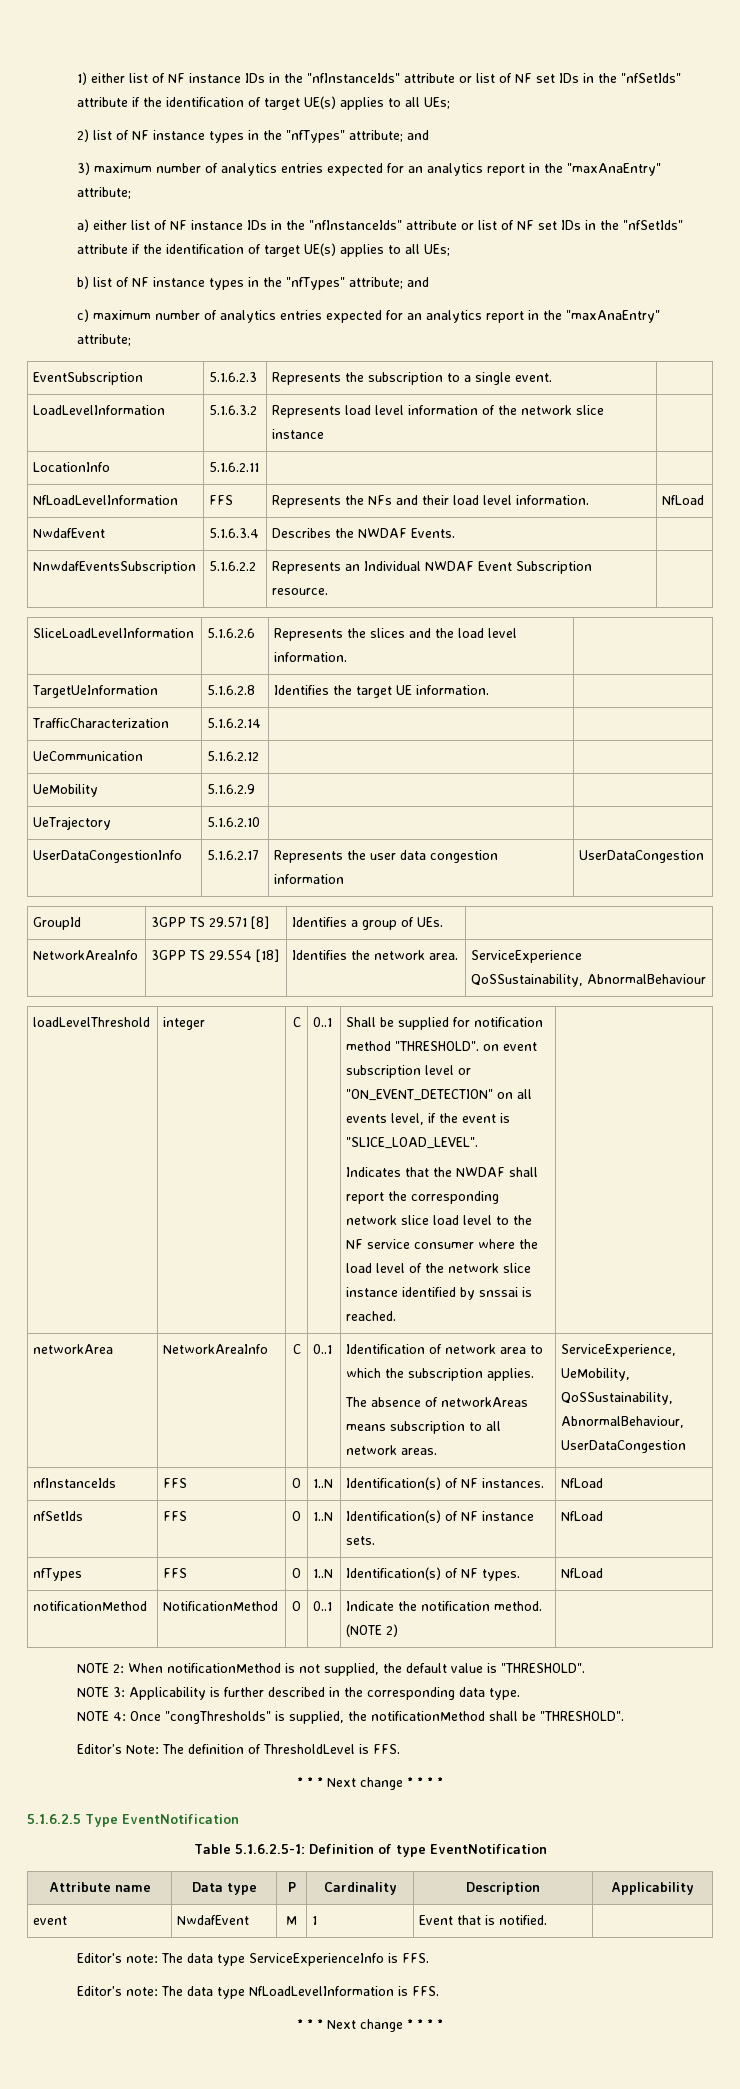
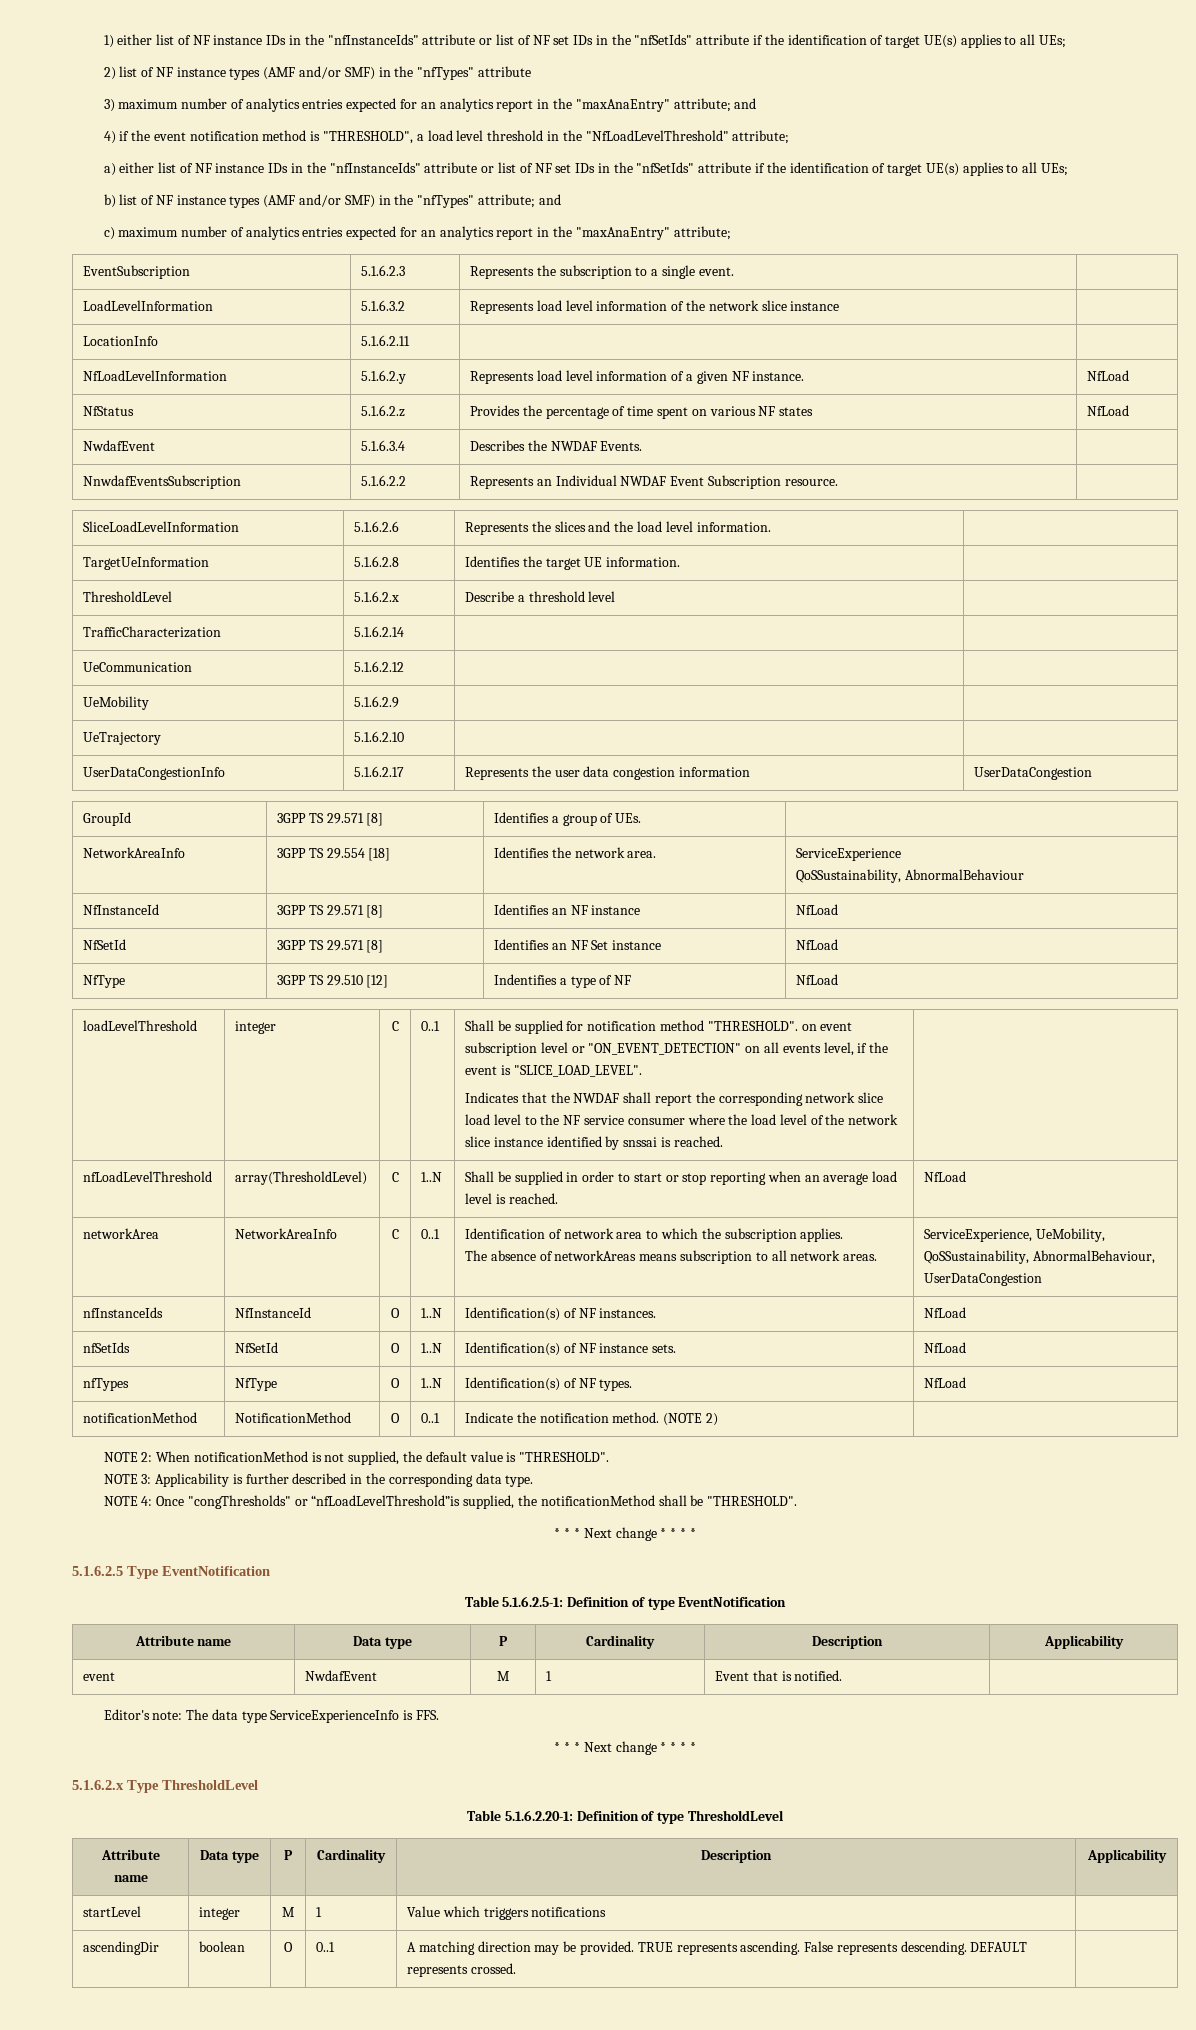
[247,130,429,143] in the "nfTypes" attribute; and -> [263,66,531,80] (AMF and/or SMF) in the "nfTypes" attribute
(131, 193) none -> [734,98,757,109] [103,130,790,144] and // 4) if the event notification method is "THRESHOLD", a load level threshold in the "NfLoadLevelThreshold" attribute;
(244, 284) none -> [263,194,375,208] (AMF and/or SMF)
[209,495,234,505] [272,495,590,508] FFS | Represents the NFs and their load level information. -> [361,370,407,384] [470,370,805,384] [1087,370,1130,381] [83,406,135,416] [361,405,406,417] [470,405,814,419] 5.1.6.2.y | Represents load level information of a given NF instance. | NfLoad // NfStatus | 5.1.6.2.z | Provides the percentage of time spent on various NF states
(490, 690) none -> [83,591,173,602] [354,591,400,602] [465,591,616,602] // ThresholdLevel | 5.1.6.2.x | Describe a threshold level |
(707, 979) none -> [83,904,160,915] [277,905,384,918] [494,904,641,915] [796,904,839,915] [83,939,127,950] [277,940,384,953] [494,939,662,950] [796,939,839,950] [83,975,126,988] [277,975,389,988] [494,974,632,988] [796,974,839,985] // NfInstanceId | 3GPP TS 29.571 [8] | Identifies an NF instance | NfLoad // NfSetId | 3GPP TS 29.571 [8] | Identifies an NF Set instance | NfLoad // NfType | 3GPP TS 29.510 [12] | Indentifies a type of NF | NfLoad
(397, 1316) none -> [83,1171,213,1182] [235,1171,368,1185] [391,1172,399,1182] [421,1172,443,1182] [465,1171,898,1185] [465,1193,558,1204] [924,1171,967,1182] // nfLoadLevelThreshold | array(ThresholdLevel) | C | 1..N | Shall be supplied in order to start or stop reporting when an average load level is reached. | NfLoad
[163,1478,188,1488] FFS -> [235,1307,312,1318] NfInstanceId
[163,1511,188,1521] FFS -> [235,1342,279,1353] NfSetId
[163,1568,188,1578] FFS -> [235,1378,278,1391] NfType
[274,1711,285,1721] is -> [294,1495,461,1506] or “nfLoadLevelThreshold”is
[76,1744,400,1754] // Editor’s Note: The definition of ThresholdLevel is FFS. -> (798, 1501) none
[76,1986,439,1999] [297,2019,443,2032] // Editor's note: The data type NfLoadLevelInformation is FFS. // * * * Next change * * * * -> [554,1741,696,1755] [72,1780,258,1793] [467,1810,784,1824] [100,1849,160,1860] [113,1875,148,1882] [200,1850,259,1863] [284,1850,293,1860] [317,1849,386,1863] [701,1850,772,1863] [1086,1849,1167,1863] [83,1906,142,1917] [199,1907,241,1920] [282,1907,295,1917] [316,1907,323,1917] [407,1906,607,1920] [83,1941,160,1955] [199,1941,246,1952] [284,1942,293,1952] [316,1942,336,1952] [407,1941,1028,1955] [407,1963,516,1977] // * * * Next change * * * * // 5.1.6.2.x Type ThresholdLevel // Table 5.1.6.2.20-1: Definition of type ThresholdLevel // Attribute name | Data type | P | Cardinality | Description | Applicability // startLevel | integer | M | 1 | Value which triggers notifications | // ascendingDir | boolean | O | 0..1 | A matching direction may be provided. TRUE represents ascending. False represents descending. DEFAULT represents crossed. |

